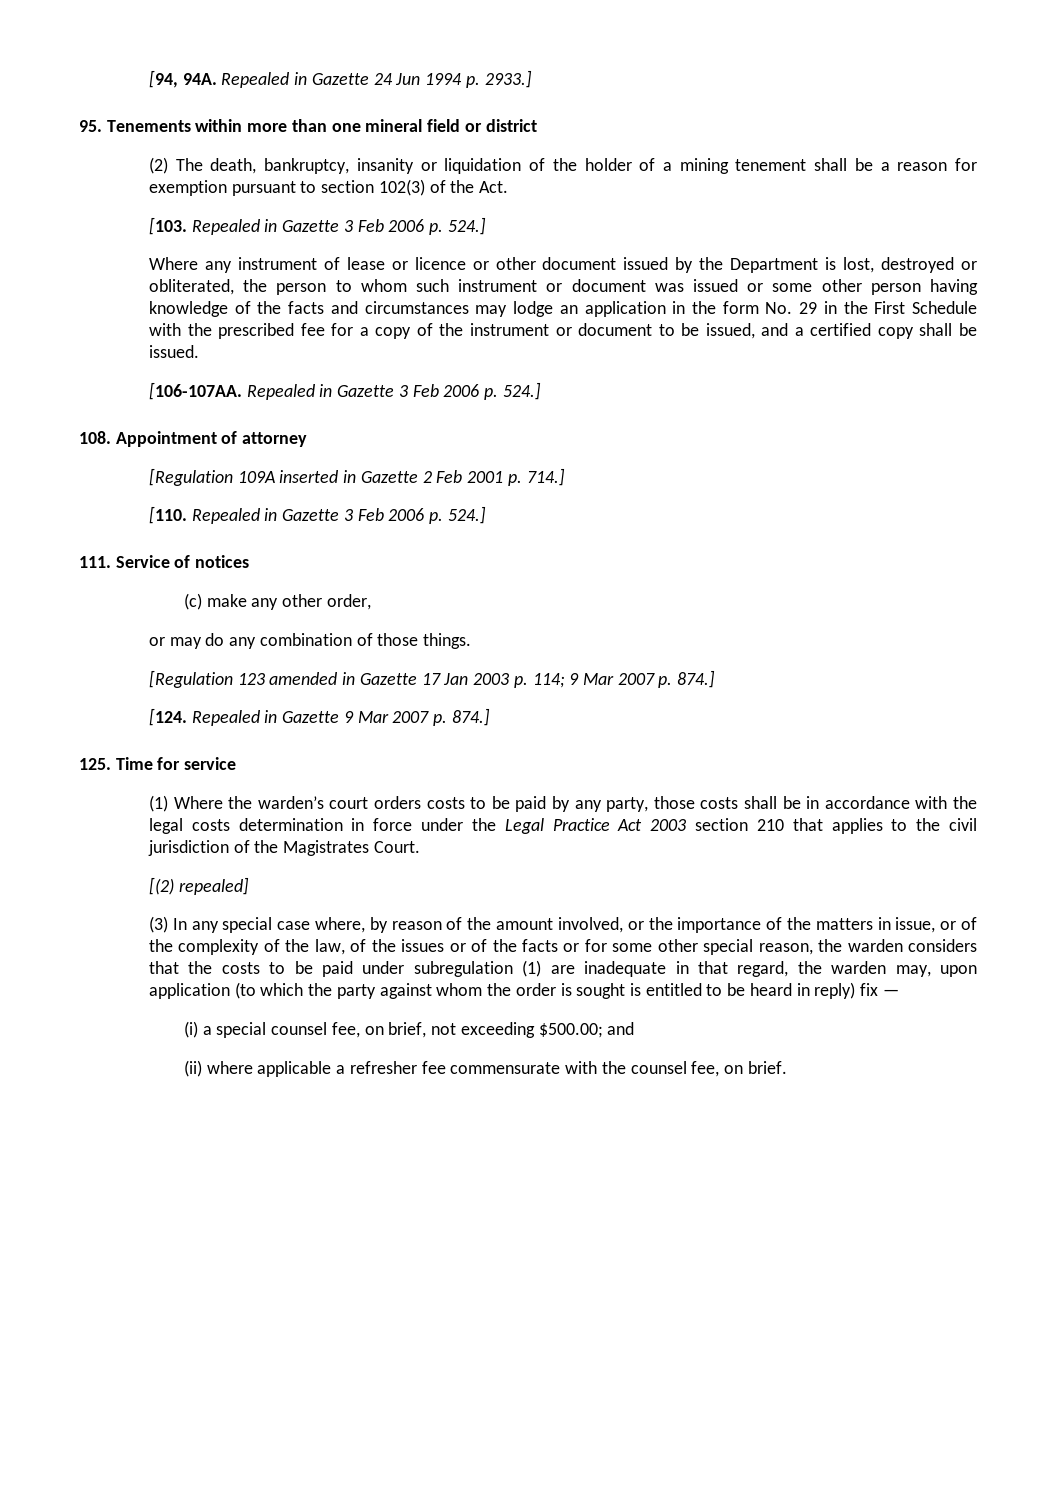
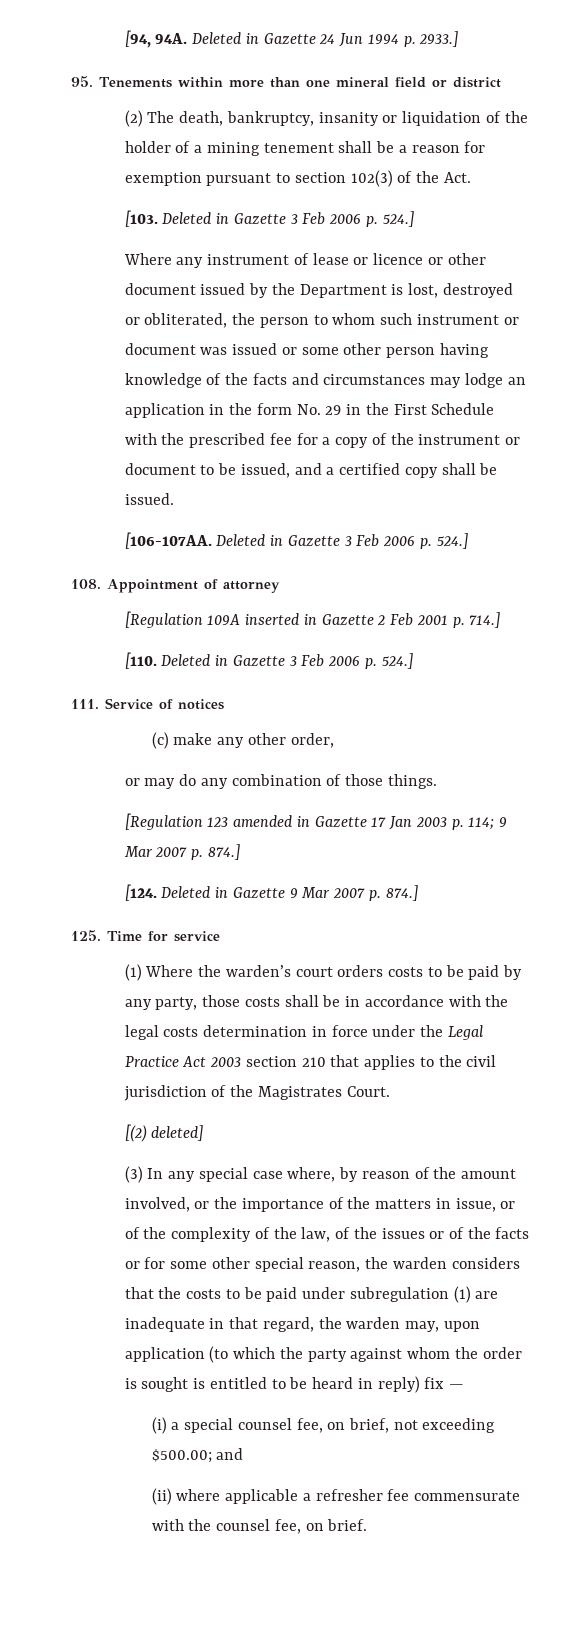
[221,72,290,88] Repealed -> [192,32,243,44] Deleted
[191,219,260,235] Repealed -> [162,212,213,224] Deleted
[246,384,315,400] Repealed -> [216,534,267,546] Deleted
[191,508,260,524] Repealed -> [161,654,212,666] Deleted
[191,710,260,726] Repealed -> [161,886,212,898] Deleted
[178,877,249,895] repealed] -> [151,1125,204,1141] deleted]

